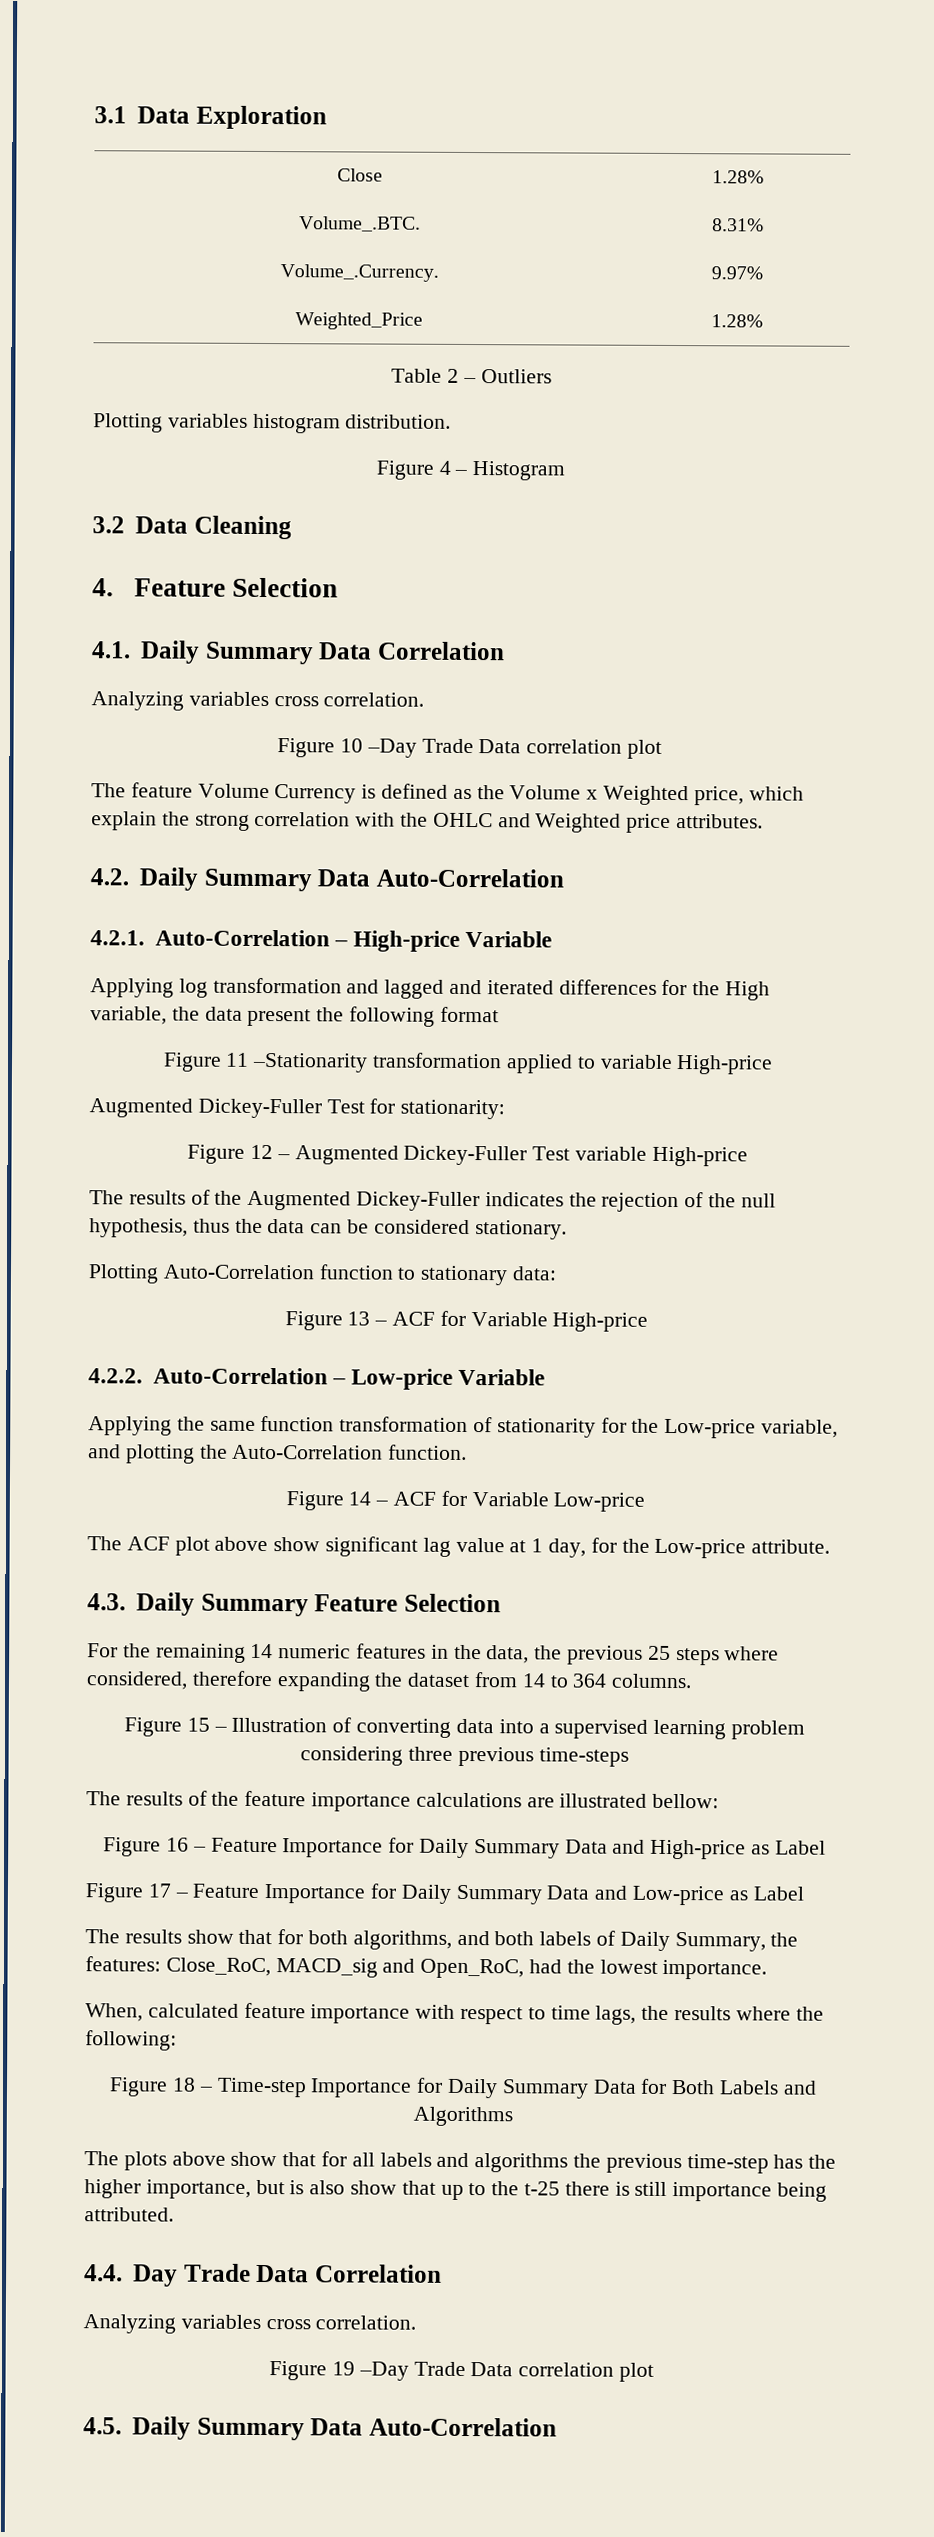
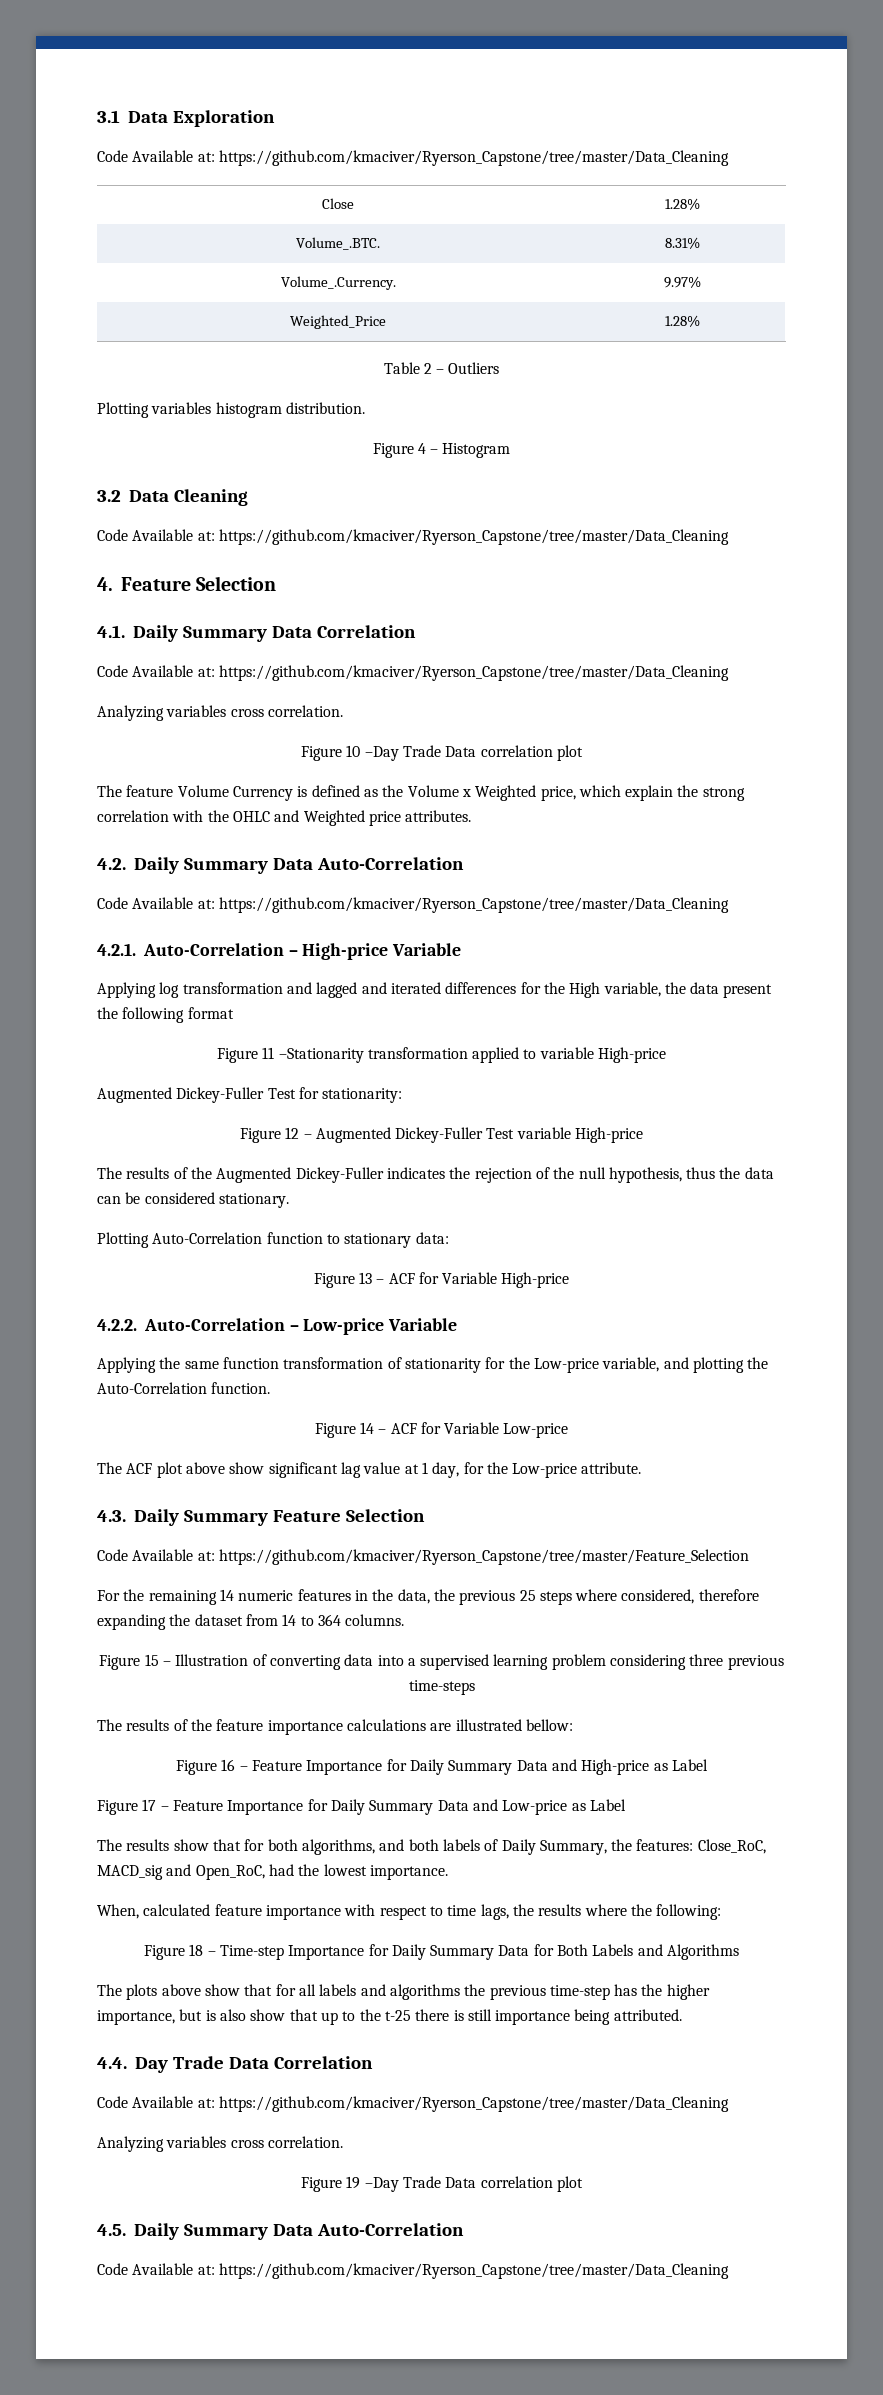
(327, 117) none -> [97,150,729,166] // Code Available at: https://github.com/kmaciver/Ryerson_Capstone/tree/master/Data_Cleaning
(292, 527) none -> [97,529,729,545] // Code Available at: https://github.com/kmaciver/Ryerson_Capstone/tree/master/Data_Cleaning
(505, 651) none -> [97,665,729,681] // Code Available at: https://github.com/kmaciver/Ryerson_Capstone/tree/master/Data_Cleaning
(564, 878) none -> [97,897,729,913] // Code Available at: https://github.com/kmaciver/Ryerson_Capstone/tree/master/Data_Cleaning
(501, 1603) none -> [97,1549,749,1565] // Code Available at: https://github.com/kmaciver/Ryerson_Capstone/tree/master/Feature_Selection
(442, 2273) none -> [97,2096,729,2112] // Code Available at: https://github.com/kmaciver/Ryerson_Capstone/tree/master/Data_Cleaning
(557, 2427) none -> [97,2263,729,2279] // Code Available at: https://github.com/kmaciver/Ryerson_Capstone/tree/master/Data_Cleaning

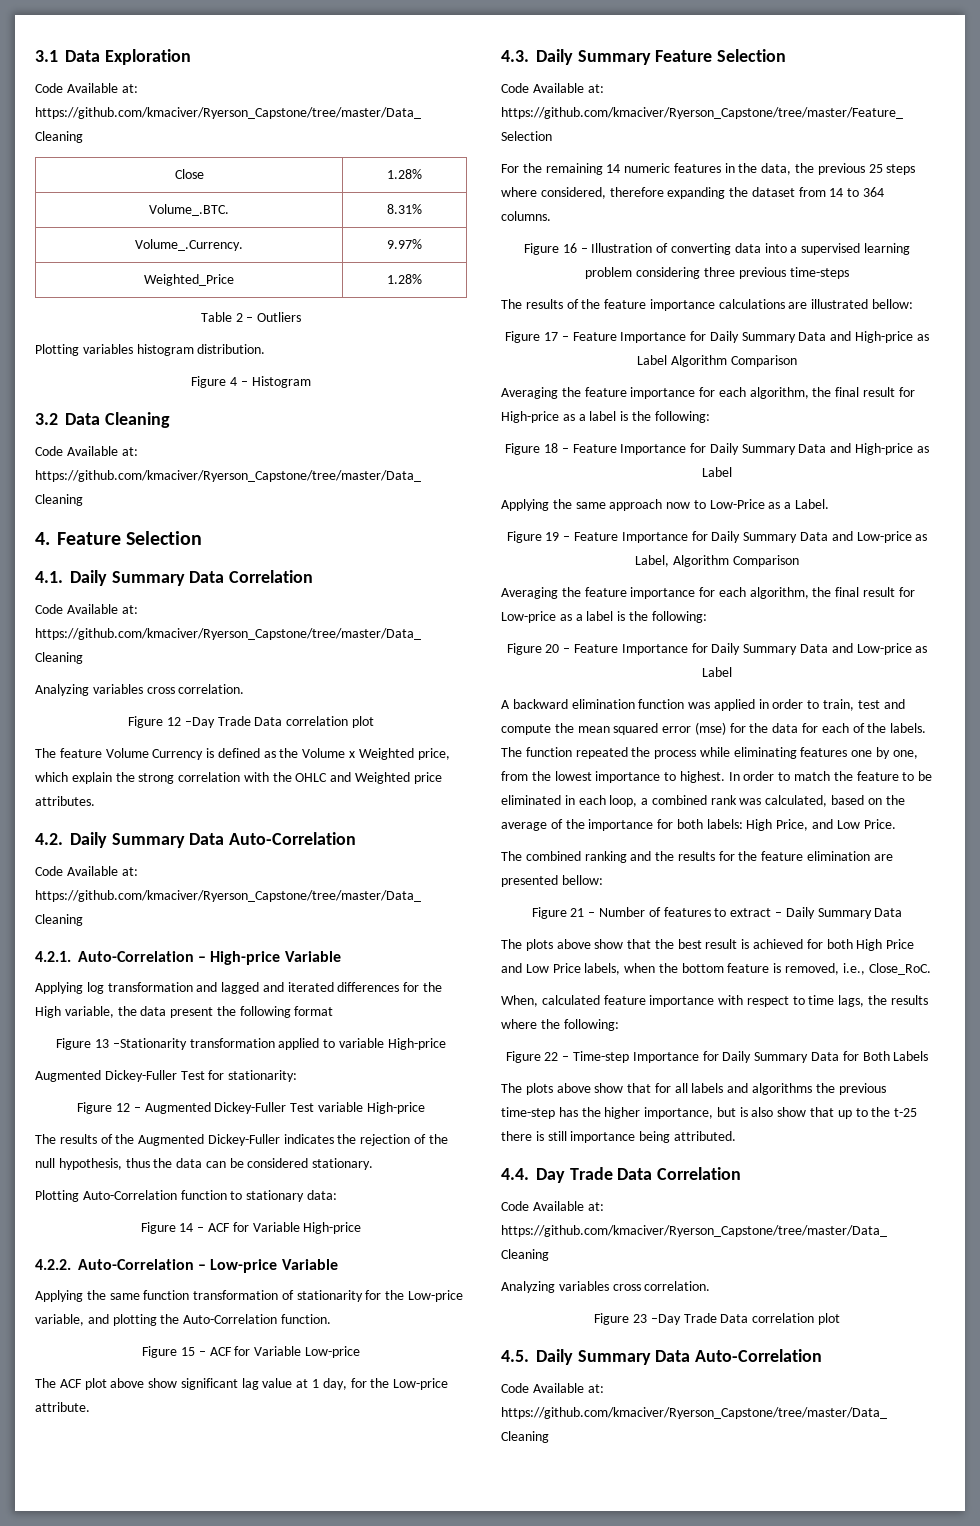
[346,745,361,757] 10 -> [166,717,181,726] 12
[262,1047,275,1059] 11 -> [95,1039,110,1048] 13
[358,1272,372,1284] 13 -> [179,1223,194,1232] 14
[359,1422,374,1434] 14 -> [180,1347,195,1356] 15
[144,1654,159,1666] 15 -> [562,243,577,253] 16
[221,1759,236,1771] 16 -> [543,331,929,343] [637,355,797,367] [501,387,915,399] [501,411,710,423] [505,443,558,455] 17 – Feature Importance for Daily Summary Data and High-price as Label Algorithm Comparison // Averaging the feature importance for each algorithm, the final result for High-price as a label is the following: // Figure 18
[97,1799,157,1815] Figure 17 -> [501,499,830,511] [506,531,928,543] [635,555,799,567] [501,587,915,599] [501,611,707,623] [506,643,560,655] Applying the same approach now to Low-Price as a Label. // Figure 19 – Feature Importance for Daily Summary Data and Low-price as Label, Algorithm Comparison // Averaging the feature importance for each algorithm, the final result for Low-price as a label is the following: // Figure 20
[97,1839,766,1855] [97,1864,448,1880] The results show that for both algorithms, and both labels of Daily Summary, the features: Close_RoC, MACD_sig and Open_RoC, had the lowest importance. -> [501,699,905,711] [501,722,927,735] [501,747,918,759] [501,771,933,783] [501,795,905,807] [501,819,896,831] [501,851,893,863] [501,875,603,887] [531,907,903,919] [501,939,915,951] [501,963,931,975] A backward elimination function was applied in order to train, test and compute the mean squared error (mse) for the data for each of the labels. The function repeated the process while eliminating features one by one, from the lowest importance to highest. In order to match the feature to be eliminated in each loop, a combined rank was calculated, based on the average of the importance for both labels: High Price, and Low Price. // The combined ranking and the results for the feature elimination are presented bellow: // Figure 21 – Number of features to extract – Daily Summary Data // The plots above show that the best result is achieved for both High Price and Low Price labels, when the bottom feature is removed, i.e., Close_RoC.
[189,1944,204,1956] 18 -> [544,1052,559,1061] 22
[637,1944,740,1960] and Algorithms -> (929, 1056) none
[346,2176,361,2189] 19 -> [632,1314,647,1323] 23

